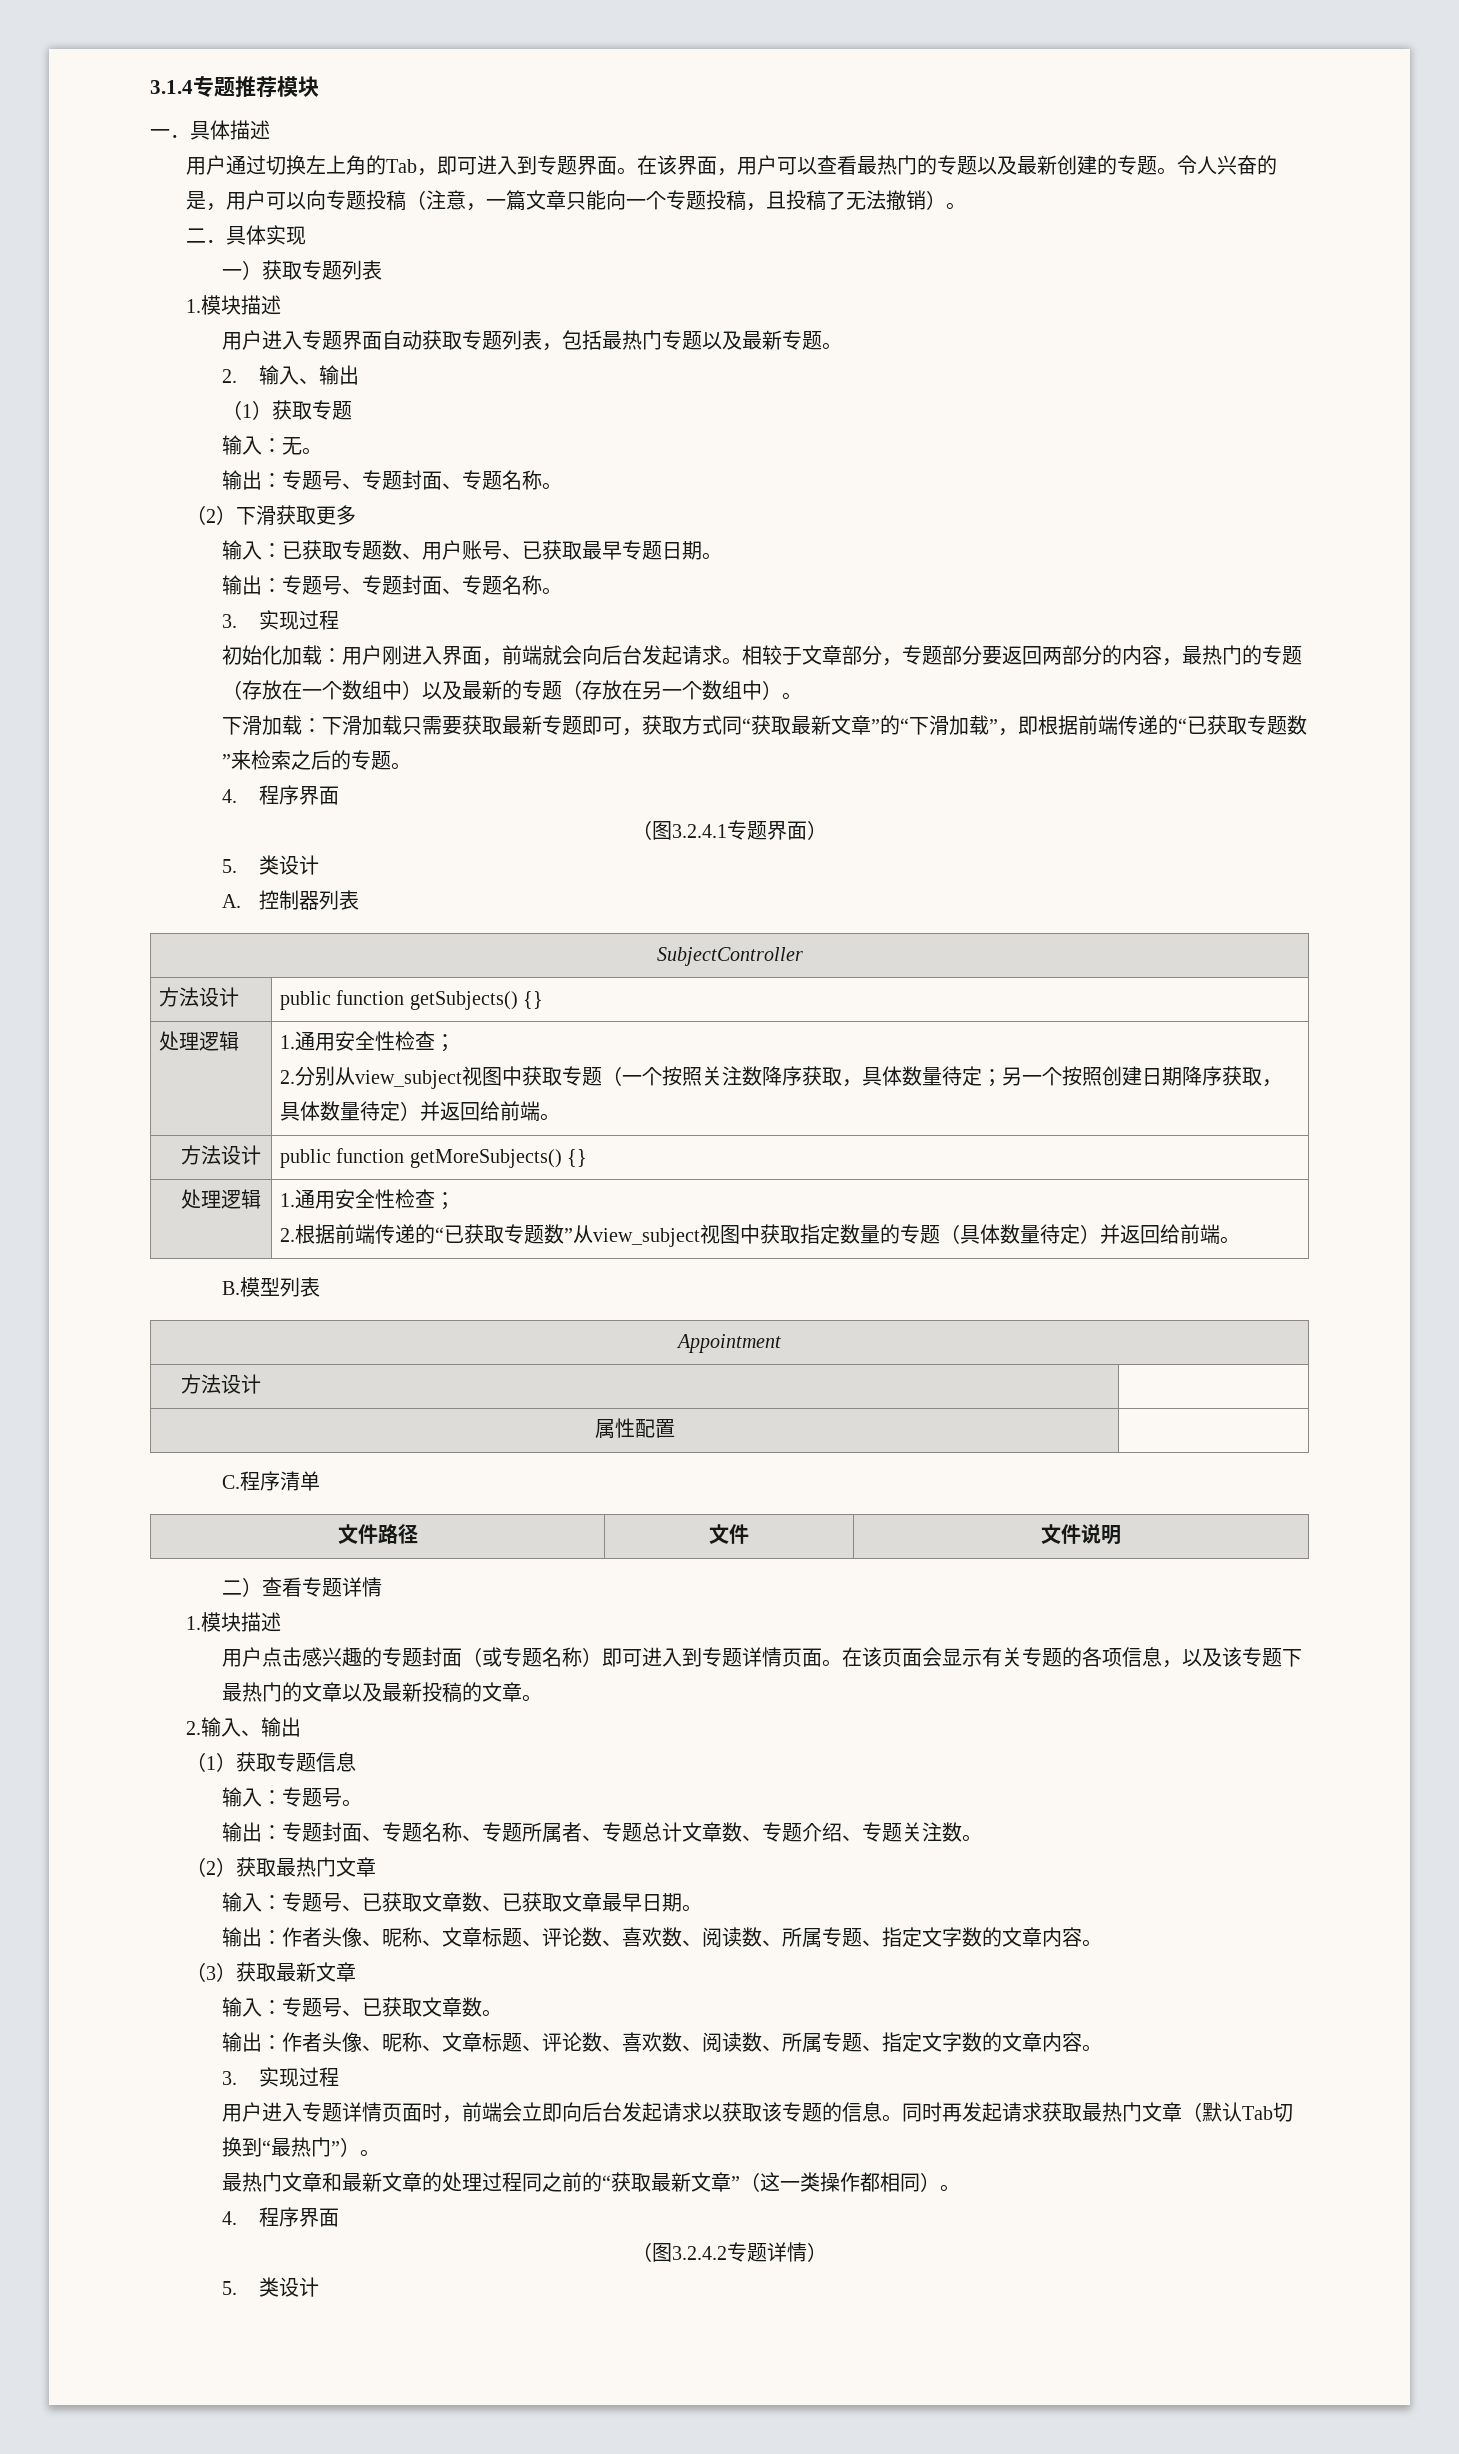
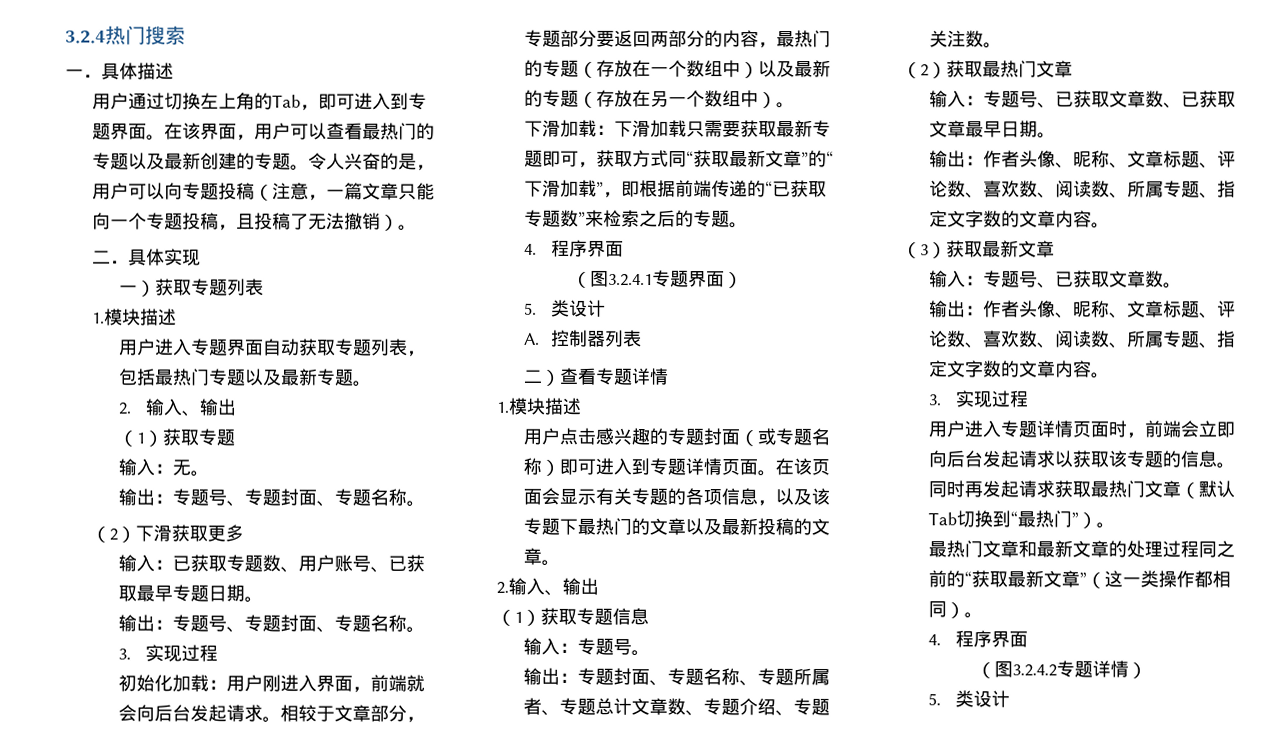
[150,76,319,98] 3.1.4专题推荐模块 -> [65,25,186,45] 3.2.4热门搜索
[656,947,803,966] [158,987,239,1007] [279,990,544,1010] [158,1031,239,1051] [279,1031,455,1052] [279,1066,1282,1089] [279,1101,560,1121] [180,1145,261,1165] [279,1148,588,1168] [180,1189,261,1209] [279,1189,455,1210] [279,1224,1240,1247] [222,1277,321,1297] [676,1334,781,1353] [180,1374,261,1394] [594,1418,675,1439] [222,1471,321,1491] [337,1524,418,1544] [709,1524,749,1544] [1041,1524,1121,1545] // SubjectController // 方法设计 | public function getSubjects() {} // 处理逻辑 | 1.通用安全性检查； // 2.分别从view_subject视图中获取专题（一个按照关注数降序获取，具体数量待定；另一个按照创建日期降序获取，具体数量待定）并返回给前端。 // 方法设计 | public function getMoreSubjects() {} // 处理逻辑 | 1.通用安全性检查； // 2.根据前端传递的“已获取专题数”从view_subject视图中获取指定数量的专题（具体数量待定）并返回给前端。 // B.模型列表 // Appointment // 方法设计 | // 属性配置 | // C.程序清单 // 文件路径 | 文件 | 文件说明 -> (643, 338) none

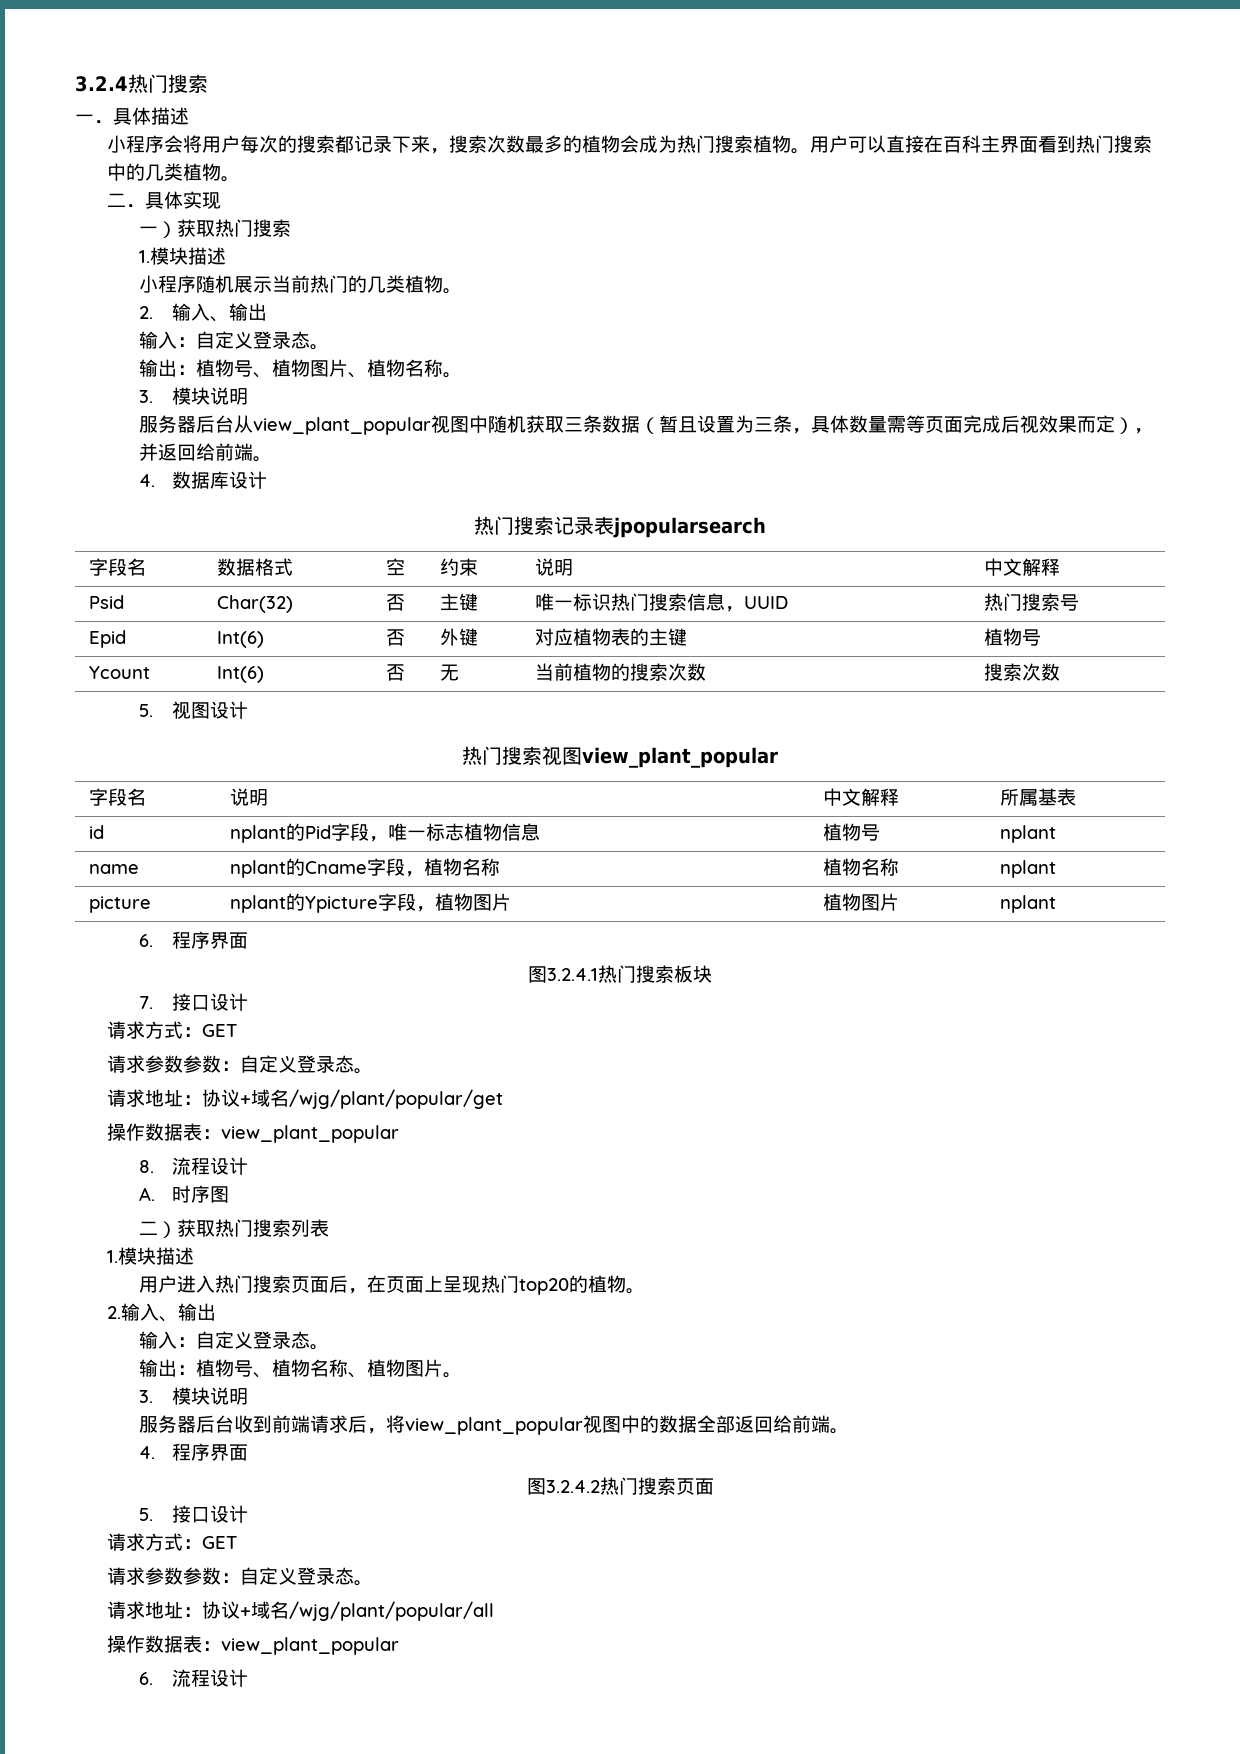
[92,92,428,111] [92,122,436,141] [92,152,436,171] [92,182,436,201] [92,212,400,231] 用户通过切换左上角的Tab，即可进入到专题界面。在该界面，用户可以查看最热门的专题以及最新创建的专题。令人兴奋的是，用户可以向专题投稿（注意，一篇文章只能向一个专题投稿，且投稿了无法撤销） -> [107,135,1153,154] [107,163,222,181] 小程序会将用户每次的搜索都记录下来，搜索次数最多的植物会成为热门搜索植物。用户可以直接在百科主界面看到热门搜索中的几类植物
[191,278,229,296] 专题 -> [215,219,292,237] [139,247,227,265] [139,275,463,294] [139,303,267,322] [139,331,330,350] [139,359,463,378] [139,387,248,405] [139,415,1154,435] [139,443,273,462] [139,471,267,489] [474,516,766,538] [89,558,147,576] [217,558,294,576] [386,558,405,576] [440,558,479,576] [535,558,574,576] [984,558,1061,576] [89,595,125,609] [217,595,294,613] [386,594,405,611] [440,593,479,611] [535,593,789,612] [984,593,1080,611] [89,630,127,648] [217,631,265,648] [386,629,405,646] [440,628,479,646] [535,628,688,646] [984,628,1042,646] [89,666,151,679] [217,666,265,683] [386,664,405,681] [440,664,460,681] [535,663,707,681] [984,663,1061,681] [139,701,248,719] [462,746,778,768] [89,788,147,806] [230,788,269,806] [823,788,900,806] [1000,788,1077,806] [89,825,105,839] [230,823,541,843] [823,823,881,841] [1000,825,1057,843] [89,864,140,874] [230,858,501,878] [823,858,900,876] [1000,860,1057,878] [89,896,152,913] [230,893,512,913] [823,893,900,911] [1000,895,1057,913] [139,931,248,949] [528,965,712,983] [139,993,248,1011] [107,1021,238,1039] [107,1055,374,1074] [107,1089,504,1109] [107,1123,400,1143] [139,1157,248,1175] [139,1185,229,1203] [139,1219,292,1238] 热门搜索 // 1.模块描述 // 小程序随机展示当前热门的几类植物。 // 2.输入、输出 // 输入：自定义登录态。 // 输出：植物号、植物图片、植物名称。 // 3.模块说明 // 服务器后台从view_plant_popular视图中随机获取三条数据（暂且设置为三条，具体数量需等页面完成后视效果而定），并返回给前端。 // 4.数据库设计 // 热门搜索记录表jpopularsearch // 字段名 | 数据格式 | 空 | 约束 | 说明 | 中文解释 // Psid | Char(32) | 否 | 主键 | 唯一标识热门搜索信息，UUID | 热门搜索号 // Epid | Int(6) | 否 | 外键 | 对应植物表的主键 | 植物号 // Ycount | Int(6) | 否 | 无 | 当前植物的搜索次数 | 搜索次数 // 5.视图设计 // 热门搜索视图view_plant_popular // 字段名 | 说明 | 中文解释 | 所属基表 // id | nplant的Pid字段，唯一标志植物信息 | 植物号 | nplant // name | nplant的Cname字段，植物名称 | 植物名称 | nplant // picture | nplant的Ypicture字段，植物图片 | 植物图片 | nplant // 6.程序界面 // 图3.2.4.1热门搜索板块 // 7.接口设计 // 请求方式：GET // 请求参数参数：自定义登录态。 // 请求地址：协议+域名/wjg/plant/popular/get // 操作数据表：view_plant_popular // 8.流程设计 // A.时序图 // 二）获取热门搜索
[191,338,427,357] [118,368,372,387] [118,398,237,417] [118,428,236,447] [118,458,210,477] [118,488,426,507] [91,524,245,543] [118,554,426,573] [118,584,264,603] [118,614,426,633] [118,644,219,662] [118,674,426,693] [118,704,426,723] [524,29,832,49] [524,59,832,79] [524,89,796,109] [524,119,832,138] [524,149,835,168] [524,179,828,198] [524,209,749,229] [524,239,625,257] [572,270,743,289] [524,299,607,317] [524,329,643,347] [523,367,670,386] [496,397,582,415] [523,427,831,447] [523,457,831,477] [523,487,831,507] [523,517,831,536] [523,547,561,566] [496,577,600,596] [496,607,650,626] [523,637,651,657] [523,667,831,687] [523,697,831,717] [929,30,1003,49] [902,60,1074,79] [929,90,1237,109] [929,120,1057,139] [929,150,1237,169] [929,180,1237,199] [929,210,1111,229] [902,240,1056,259] [929,270,1183,289] [929,300,1237,319] [929,330,1237,349] [928,360,1111,379] [928,390,1029,408] [928,420,1236,439] [928,450,1236,469] [928,480,1236,499] [928,510,1116,529] [928,540,1236,558] [928,570,1232,589] [928,601,984,619] [928,630,1029,648] [976,660,1147,679] [928,690,1011,708] 专题界面自动获取专题列表，包括最热门专题以及最新专题。 // 2.输入、输出 // （1）获取专题 // 输入：无。 // 输出：专题号、专题封面、专题名称。 // （2）下滑获取更多 // 输入：已获取专题数、用户账号、已获取最早专题日期。 // 输出：专题号、专题封面、专题名称。 // 3.实现过程 // 初始化加载：用户刚进入界面，前端就会向后台发起请求。相较于文章部分，专题部分要返回两部分的内容，最热门的专题（存放在一个数组中）以及最新的专题（存放在另一个数组中）。 // 下滑加载：下滑加载只需要获取最新专题即可，获取方式同“获取最新文章”的“下滑加载”，即根据前端传递的“已获取专题数”来检索之后的专题。 // 4.程序界面 // （图3.2.4.1专题界面） // 5.类设计 // A.控制器列表 // 二）查看专题详情 // 1.模块描述 // 用户点击感兴趣的专题封面（或专题名称）即可进入到专题详情页面。在该页面会显示有关专题的各项信息，以及该专题下最热门的文章以及最新投稿的文章。 // 2.输入、输出 // （1）获取专题信息 // 输入：专题号。 // 输出：专题封面、专题名称、专题所属者、专题总计文章数、专题介绍、专题关注数。 // （2）获取最热门文章 // 输入：专题号、已获取文章数、已获取文章最早日期。 // 输出：作者头像、昵称、文章标题、评论数、喜欢数、阅读数、所属专题、指定文字数的文章内容。 // （3）获取最新文章 // 输入：专题号、已获取文章数。 // 输出：作者头像、昵称、文章标题、评论数、喜欢数、阅读数、所属专题、指定文字数的文章内容。 // 3.实现过程 // 用户进入专题详情页面时，前端会立即向后台发起请求以获取该专题的信息。同时再发起请求获取最热门文章（默认Tab切换到“最热门”）。 // 最热门文章和最新文章的处理过程同之前的“获取最新文章”（这一类操作都相同）。 // 4.程序界面 // （图3.2.4.2专题详情） // 5.类设计 -> [215,1275,646,1295] [107,1303,217,1322] [139,1331,330,1350] [139,1359,463,1378] [139,1387,248,1405] [139,1415,850,1435] [139,1443,248,1461] [526,1477,714,1495] [139,1505,248,1523] [107,1533,238,1551] [107,1567,374,1586] [107,1601,495,1621] [107,1635,400,1655] [139,1669,248,1687] 热门搜索页面后，在页面上呈现热门top20的植物。 // 2.输入、输出 // 输入：自定义登录态。 // 输出：植物号、植物名称、植物图片。 // 3.模块说明 // 服务器后台收到前端请求后，将view_plant_popular视图中的数据全部返回给前端。 // 4.程序界面 // 图3.2.4.2热门搜索页面 // 5.接口设计 // 请求方式：GET // 请求参数参数：自定义登录态。 // 请求地址：协议+域名/wjg/plant/popular/all // 操作数据表：view_plant_popular // 6.流程设计

